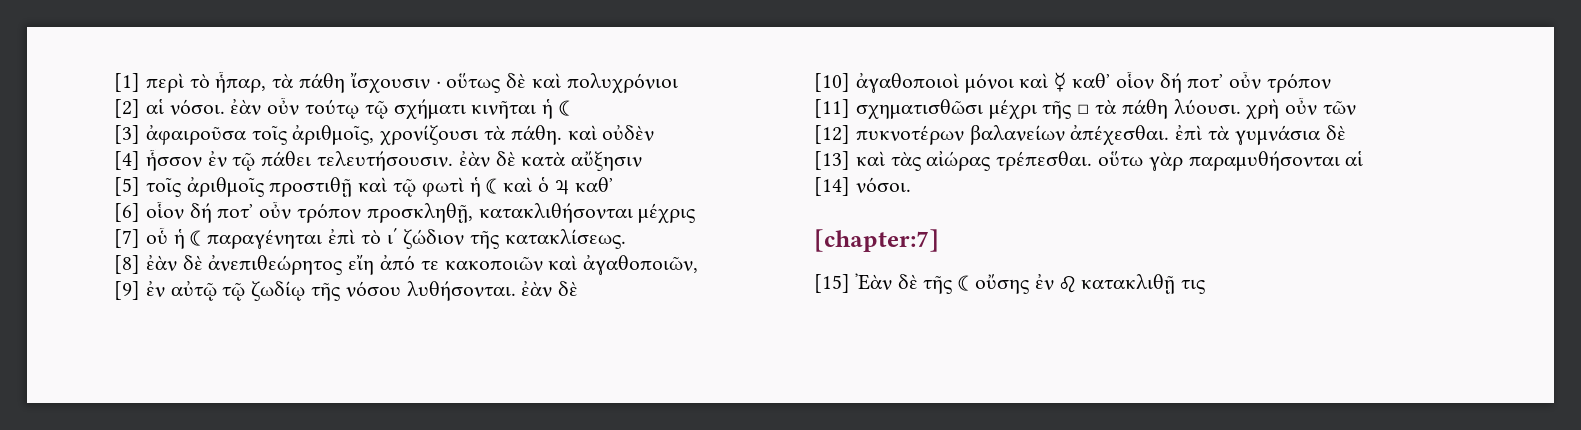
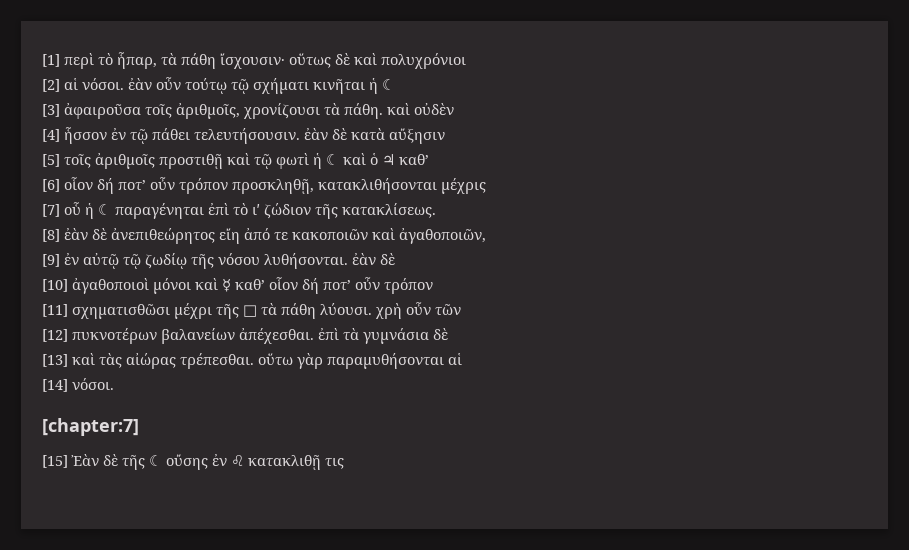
[349,72,441,94] ἴσχουσιν · -> [220,53,285,69] ἴσχουσιν·
[574,177,613,192] καθ᾽ -> [399,154,429,165] καθ’
[217,203,254,218] ποτ᾽ -> [118,180,146,190] ποτ’
[386,228,398,244] ι΄ -> [252,204,260,215] ιʹ
[1072,71,1224,93] καθ᾽ οἷον δή ποτ᾽ -> [235,277,351,294] καθ’ οἷον δή ποτ’

